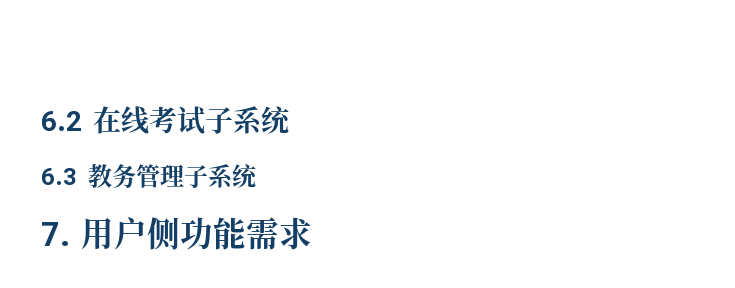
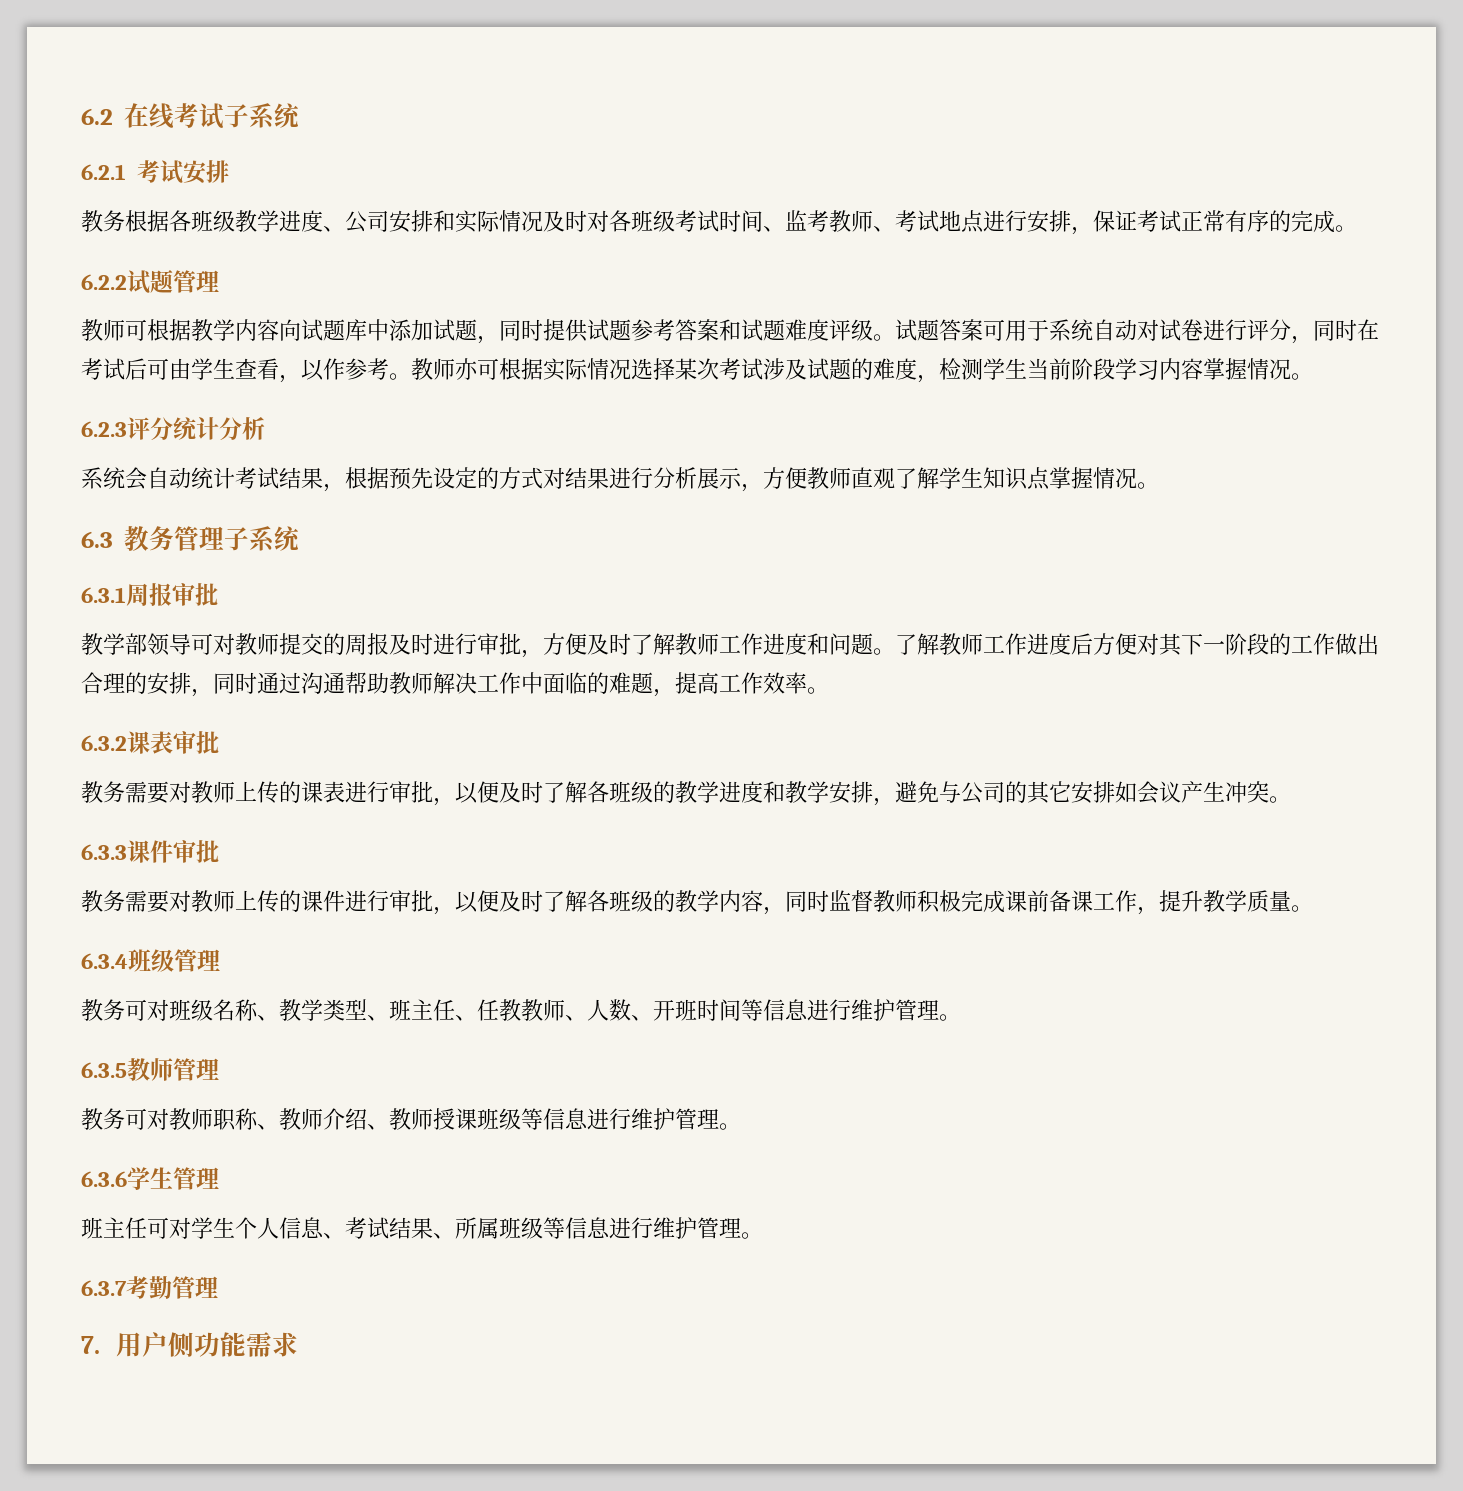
[41,164,258,189] 6.3教务管理子系统 -> [81,160,229,184] [81,210,1357,235] [81,269,219,294] [81,319,1379,344] [81,358,1313,383] [81,417,265,441] [81,467,1159,492] [81,526,300,552] [81,583,218,606] [81,633,1379,658] [81,672,829,697] [81,731,219,754] [81,781,1291,806] [81,840,219,863] [81,890,1313,915] [81,949,220,972] [81,999,961,1021] [81,1058,219,1081] [81,1108,741,1131] [81,1167,219,1190] [81,1217,763,1239] [81,1276,218,1299] 6.2.1考试安排 // 教务根据各班级教学进度、公司安排和实际情况及时对各班级考试时间、监考教师、考试地点进行安排，保证考试正常有序的完成。 // 6.2.2试题管理 // 教师可根据教学内容向试题库中添加试题，同时提供试题参考答案和试题难度评级。试题答案可用于系统自动对试卷进行评分，同时在考试后可由学生查看，以作参考。教师亦可根据实际情况选择某次考试涉及试题的难度，检测学生当前阶段学习内容掌握情况。 // 6.2.3评分统计分析 // 系统会自动统计考试结果，根据预先设定的方式对结果进行分析展示，方便教师直观了解学生知识点掌握情况。 // 6.3教务管理子系统 // 6.3.1周报审批 // 教学部领导可对教师提交的周报及时进行审批，方便及时了解教师工作进度和问题。了解教师工作进度后方便对其下一阶段的工作做出合理的安排，同时通过沟通帮助教师解决工作中面临的难题，提高工作效率。 // 6.3.2课表审批 // 教务需要对教师上传的课表进行审批，以便及时了解各班级的教学进度和教学安排，避免与公司的其它安排如会议产生冲突。 // 6.3.3课件审批 // 教务需要对教师上传的课件进行审批，以便及时了解各班级的教学内容，同时监督教师积极完成课前备课工作，提升教学质量。 // 6.3.4班级管理 // 教务可对班级名称、教学类型、班主任、任教教师、人数、开班时间等信息进行维护管理。 // 6.3.5教师管理 // 教务可对教师职称、教师介绍、教师授课班级等信息进行维护管理。 // 6.3.6学生管理 // 班主任可对学生个人信息、考试结果、所属班级等信息进行维护管理。 // 6.3.7考勤管理

